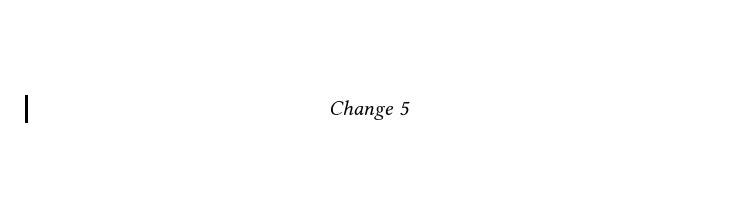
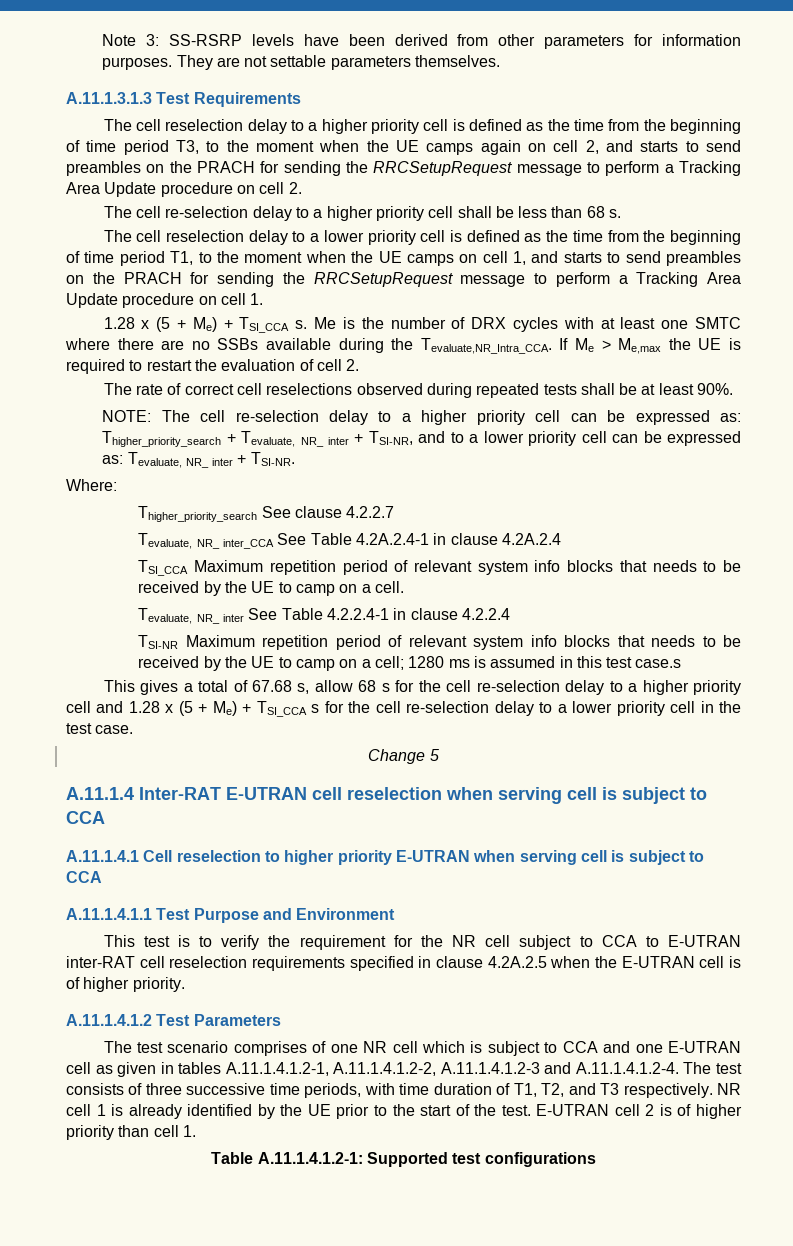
[329,100,410,120] Change 5 -> [102,34,741,49] [102,55,501,70] [66,92,301,107] [103,119,742,134] [66,140,742,155] [66,161,742,176] [66,182,302,197] [103,206,622,221] [103,230,742,245] [66,251,742,266] [66,272,741,287] [66,293,264,308] [103,317,742,333] [65,338,742,354] [66,359,360,374] [103,383,734,398] [102,410,741,425] [102,431,741,447] [102,452,295,468] [66,479,117,491] [138,506,395,522] [138,533,561,549] [138,560,742,576] [138,581,404,596] [138,608,510,624] [138,635,741,650] [138,656,682,671] [103,680,741,695] [66,701,741,717] [66,723,134,734] [368,749,439,764] [66,787,707,804] [66,811,105,824] [66,850,704,865] [66,871,102,883] [66,908,396,923] [103,935,742,950] [66,956,741,971] [66,977,185,992] [66,1014,281,1026] [103,1041,741,1056] [66,1062,742,1077] [66,1083,742,1098] [66,1104,742,1119] [66,1125,196,1140] [211,1152,596,1167] Note 3: SS-RSRP levels have been derived from other parameters for information purposes. They are not settable parameters themselves. // A.11.1.3.1.3 Test Requirements // The cell reselection delay to a higher priority cell is defined as the time from the beginning of time period T3, to the moment when the UE camps again on cell 2, and starts to send preambles on the PRACH for sending the RRCSetupRequest message to perform a Tracking Area Update procedure on cell 2. // The cell re-selection delay to a higher priority cell shall be less than 68 s. // The cell reselection delay to a lower priority cell is defined as the time from the beginning of time period T1, to the moment when the UE camps on cell 1, and starts to send preambles on the PRACH for sending the RRCSetupRequest message to perform a Tracking Area Update procedure on cell 1. // 1.28 x (5 + Me) + TSI_CCA s. Me is the number of DRX cycles with at least one SMTC where there are no SSBs available during the Tevaluate,NR_Intra_CCA. If Me > Me,max the UE is required to restart the evaluation of cell 2. // The rate of correct cell reselections observed during repeated tests shall be at least 90%. // NOTE: The cell re-selection delay to a higher priority cell can be expressed as: Thigher_priority_search + Tevaluate, NR_ inter + TSI-NR, and to a lower priority cell can be expressed as: Tevaluate, NR_ inter + TSI-NR. // Where: // Thigher_priority_search See clause 4.2.2.7 // Tevaluate, NR_ inter_CCA See Table 4.2A.2.4-1 in clause 4.2A.2.4 // TSI_CCA Maximum repetition period of relevant system info blocks that needs to be received by the UE to camp on a cell. // Tevaluate, NR_ inter See Table 4.2.2.4-1 in clause 4.2.2.4 // TSI-NR Maximum repetition period of relevant system info blocks that needs to be received by the UE to camp on a cell; 1280 ms is assumed in this test case.s // This gives a total of 67.68 s, allow 68 s for the cell re-selection delay to a higher priority cell and 1.28 x (5 + Me) + TSI_CCA s for the cell re-selection delay to a lower priority cell in the test case. // Change 5 // A.11.1.4 Inter-RAT E-UTRAN cell reselection when serving cell is subject to CCA // A.11.1.4.1 Cell reselection to higher priority E-UTRAN when serving cell is subject to CCA // A.11.1.4.1.1 Test Purpose and Environment // This test is to verify the requirement for the NR cell subject to CCA to E-UTRAN inter-RAT cell reselection requirements specified in clause 4.2A.2.5 when the E-UTRAN cell is of higher priority. // A.11.1.4.1.2 Test Parameters // The test scenario comprises of one NR cell which is subject to CCA and one E-UTRAN cell as given in tables A.11.1.4.1.2-1, A.11.1.4.1.2-2, A.11.1.4.1.2-3 and A.11.1.4.1.2-4. The test consists of three successive time periods, with time duration of T1, T2, and T3 respectively. NR cell 1 is already identified by the UE prior to the start of the test. E-UTRAN cell 2 is of higher priority than cell 1. // Table A.11.1.4.1.2-1: Supported test configurations

